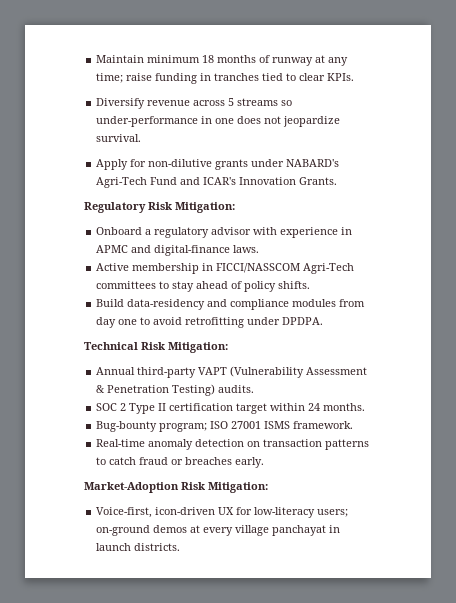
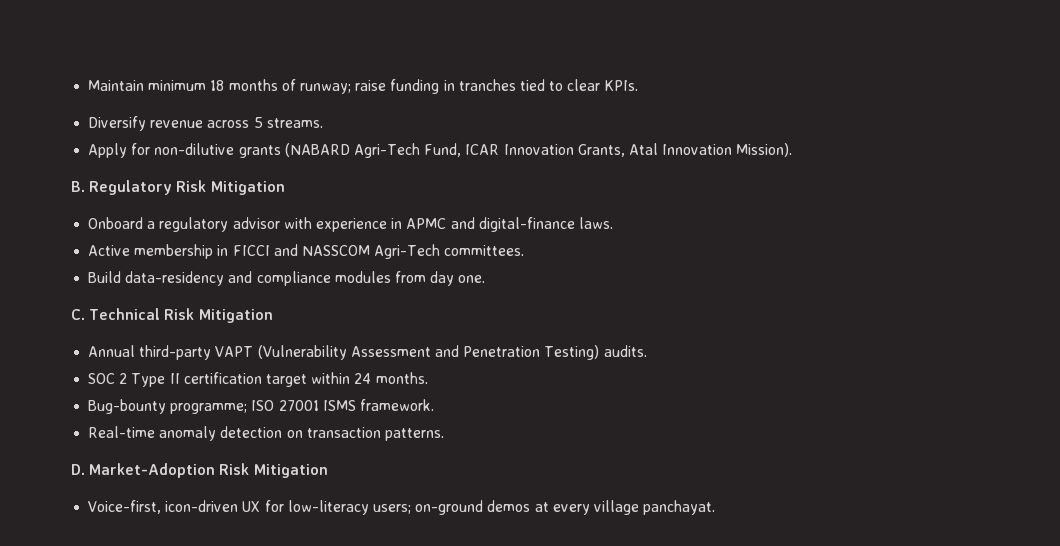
[272,55,349,66] [96,73,124,83] runway at any time; -> [299,83,351,94] runway;
[237,98,293,106] [96,116,341,127] [96,134,142,142] [96,159,340,170] [96,177,338,188] streams so under-performance in one does not jeopardize survival. // Apply for non-dilutive grants under NABARD's Agri-Tech Fund and ICAR's Innovation Grants. // -> [266,118,323,128] [88,143,793,158] [71,181,85,192] streams. // Apply for non-dilutive grants (NABARD Agri-Tech Fund, ICAR Innovation Grants, Atal Innovation Mission). // B.
[175,202,235,213] Mitigation: -> [210,181,285,195] Mitigation
[216,263,355,274] [96,281,311,292] FICCI/NASSCOM Agri-Tech committees to stay ahead of policy shifts. -> [232,244,525,259] FICCI and NASSCOM Agri-Tech committees.
[118,317,324,328] one to avoid retrofitting under DPDPA. // -> [458,275,486,283] [71,309,85,320] one. // C.
[168,342,228,353] Mitigation: -> [198,309,273,323] Mitigation
[96,385,106,393] & -> [434,345,459,357] and
[159,423,208,432] program; -> [170,403,248,414] programme;
[325,439,370,450] [96,457,265,468] patterns to catch fraud or breaches early. // -> [384,428,444,441] [71,464,85,475] patterns. // D.
[208,482,268,493] Mitigation: -> [253,464,328,478] Mitigation
[272,525,341,536] [96,543,181,551] panchayat in launch districts. -> [643,500,716,515] panchayat.

